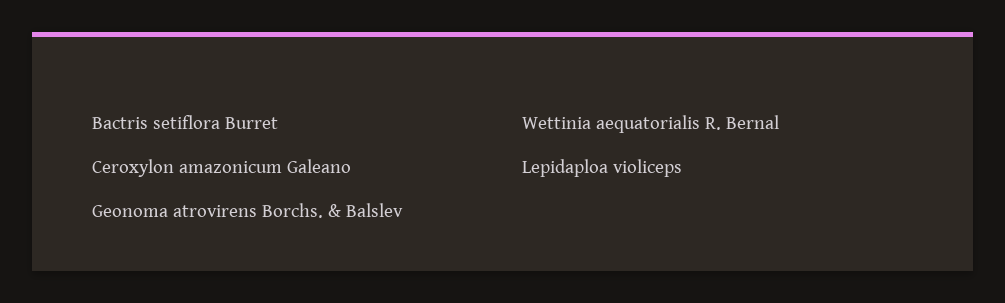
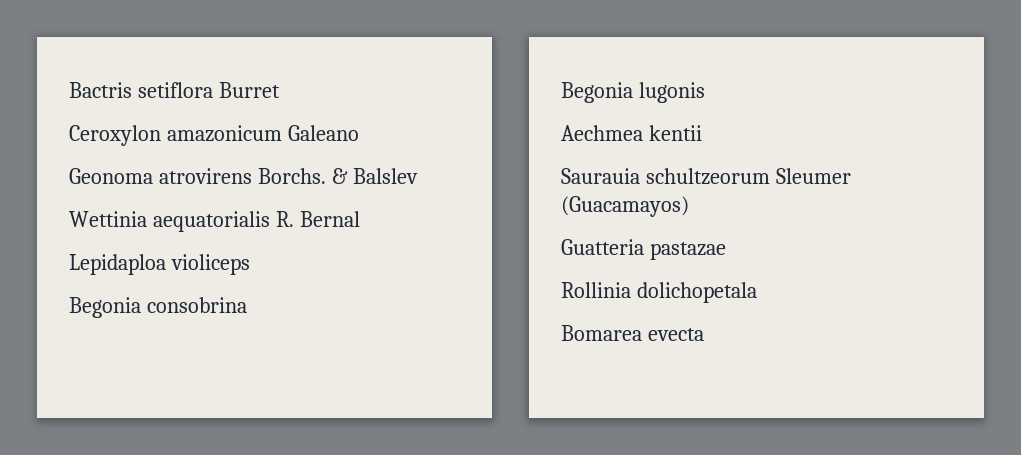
(682, 168) none -> [69,297,247,318] [561,82,705,103] [561,125,702,141] [561,168,851,185] [561,196,689,217] [561,239,726,260] [561,282,757,303] [561,325,704,341] // Begonia consobrina // Begonia lugonis // Aechmea kentii // Saurauia schultzeorum Sleumer (Guacamayos) // Guatteria pastazae // Rollinia dolichopetala // Bomarea evecta

